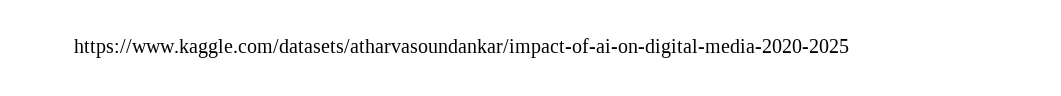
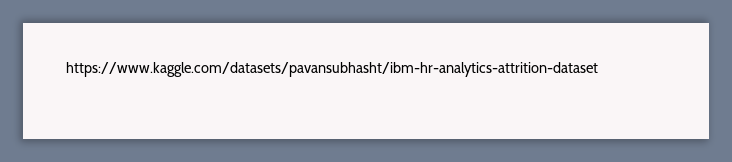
[74,38,849,58] https://www.kaggle.com/datasets/atharvasoundankar/impact-of-ai-on-digital-media-2020-2025 -> [66,62,598,77] https://www.kaggle.com/datasets/pavansubhasht/ibm-hr-analytics-attrition-dataset

